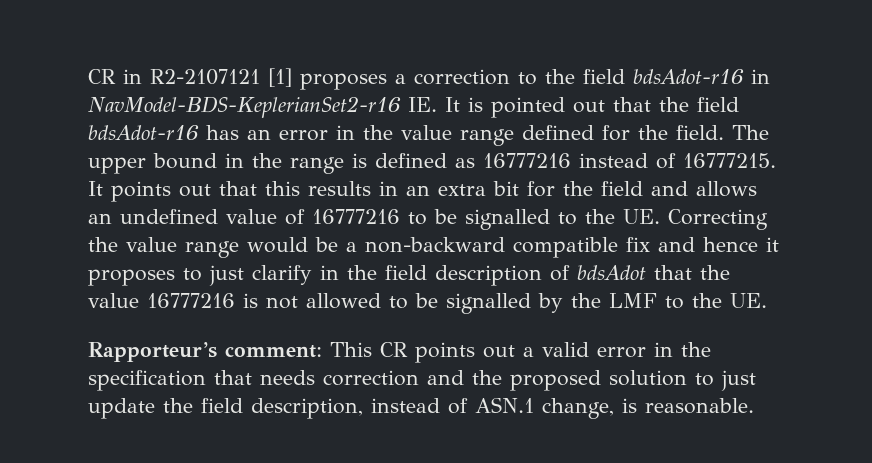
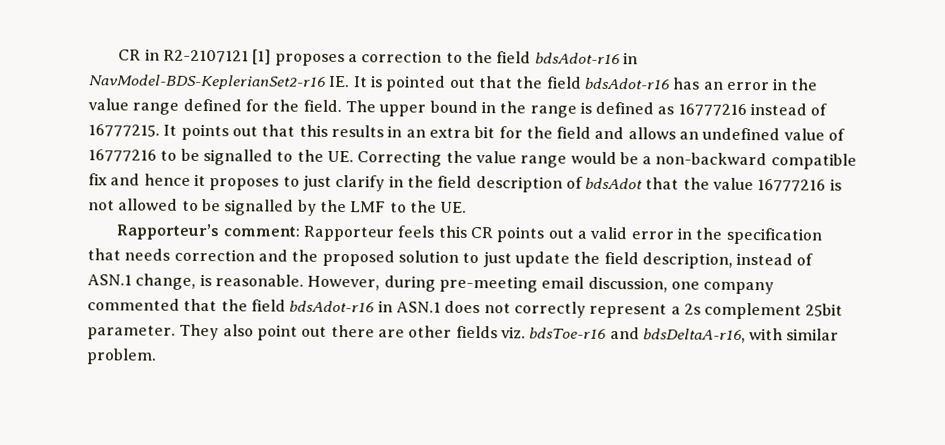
[330,342,372,357] This -> [303,225,467,242] Rapporteur feels this
(754, 406) none -> [307,275,775,295] [87,298,844,320] [87,323,840,344] [86,348,157,365] However, during pre-meeting email discussion, one company commented that the field bdsAdot-r16 in ASN.1 does not correctly represent a 2s complement 25bit parameter. They also point out there are other fields viz. bdsToe-r16 and bdsDeltaA-r16, with similar problem.

